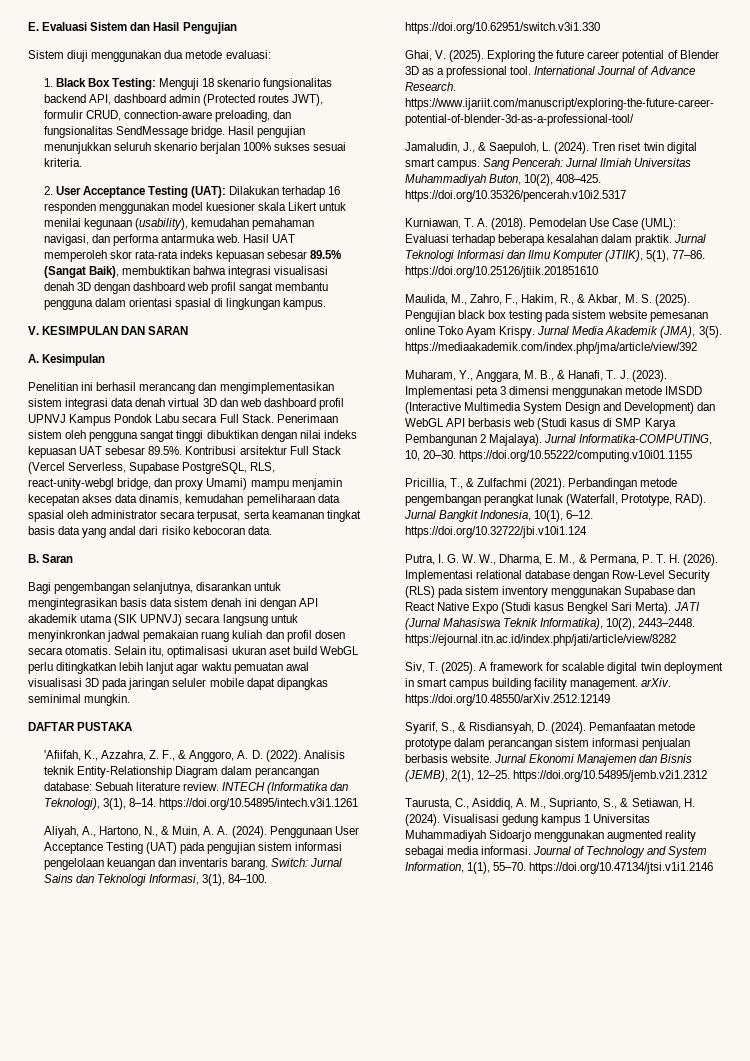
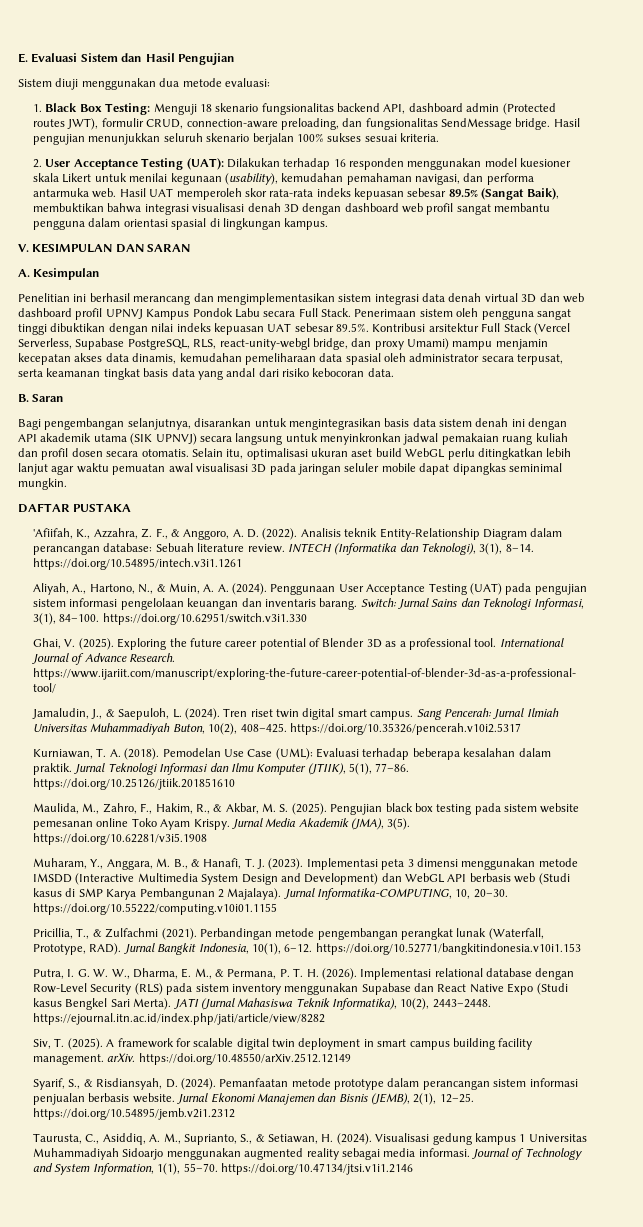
[404,342,697,354] https://mediaakademik.com/index.php/jma/article/view/392 -> [33,833,208,845] https://doi.org/10.62281/v3i5.1908
[404,526,587,538] https://doi.org/10.32722/jbi.v10i1.124 -> [315,943,581,955] https://doi.org/10.52771/bangkitindonesia.v10i1.153

